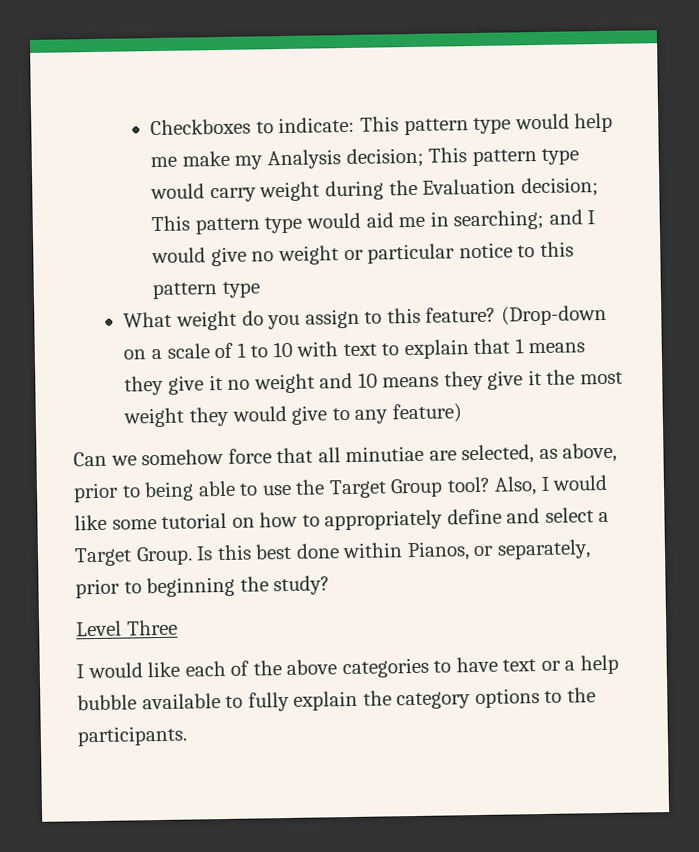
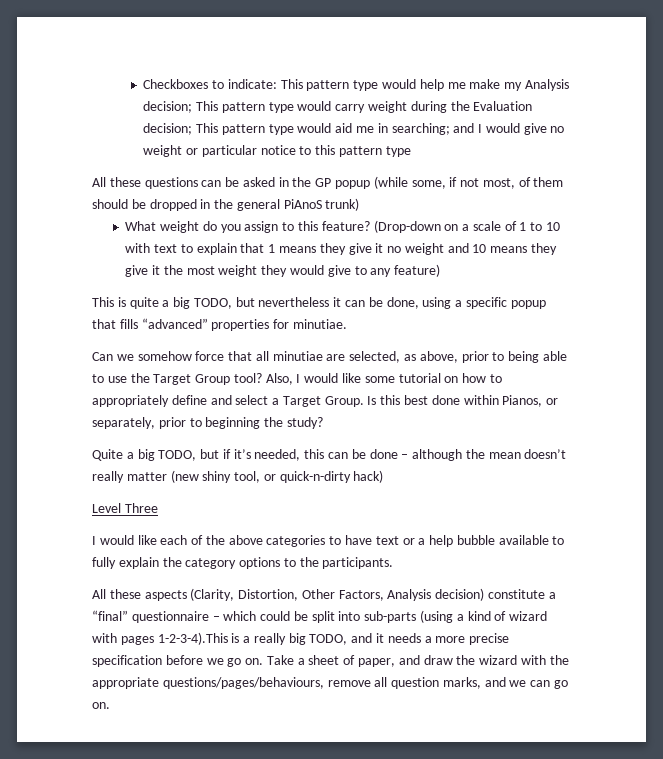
(260, 289) none -> [92,176,564,189] [92,198,360,211] // All these questions can be asked in the GP popup (while some, if not most, of them should be dropped in the general PiAnoS trunk)
(462, 413) none -> [92,297,546,309] [92,318,347,331] // This is quite a big TODO, but nevertheless it can be done, using a specific popup that fills “advanced” properties for minutiae.
(331, 585) none -> [92,449,567,461] [92,470,384,483] // Quite a big TODO, but if it’s needed, this can be done – although the mean doesn’t really matter (new shiny tool, or quick-n-dirty hack)
(187, 736) none -> [92,588,556,601] [92,610,548,623] [92,632,510,645] [92,655,569,667] [92,677,569,689] [92,702,110,709] // All these aspects (Clarity, Distortion, Other Factors, Analysis decision) constitute a “final” questionnaire – which could be split into sub-parts (using a kind of wizard with pages 1-2-3-4).This is a really big TODO, and it needs a more precise specification before we go on. Take a sheet of paper, and draw the wizard with the appropriate questions/pages/behaviours, remove all question marks, and we can go on.

